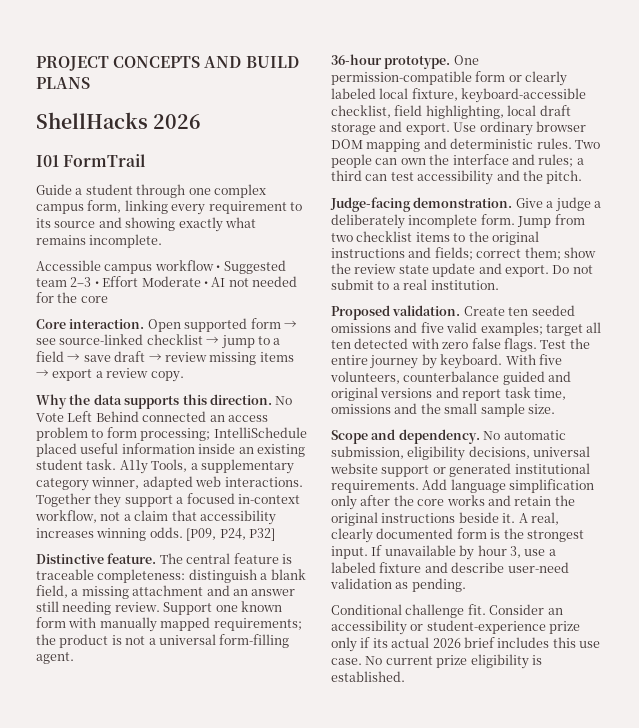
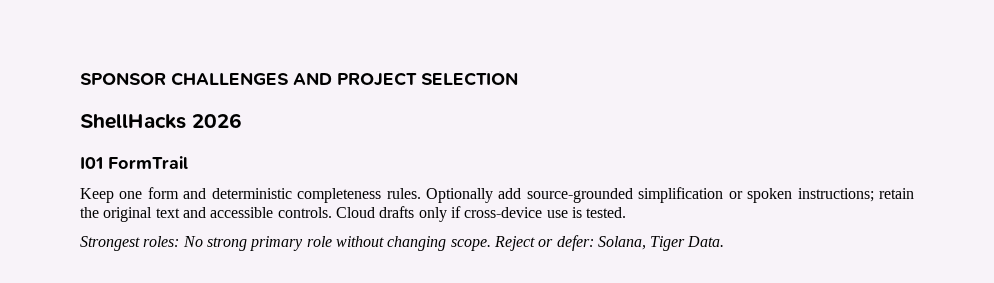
[36,56,299,71] [36,77,90,89] PROJECT CONCEPTS AND BUILD PLANS -> [80,72,518,86] SPONSOR CHALLENGES AND PROJECT SELECTION
[36,184,266,198] [36,200,302,215] [36,217,256,232] [36,234,163,248] [36,260,286,274] [36,276,297,287] [36,292,108,303] [36,318,297,332] [36,334,281,349] [36,351,294,365] [36,368,184,382] [36,394,293,409] [36,411,268,422] [36,427,307,441] [36,443,305,457] [36,459,294,474] [36,476,303,491] [36,493,300,508] [35,510,276,525] [36,527,275,541] [36,553,292,564] [36,569,306,583] [36,585,296,599] [36,601,282,615] [36,617,302,632] [36,634,290,648] [36,652,74,664] [331,54,479,69] [331,71,568,86] [331,88,587,103] [331,105,571,119] [331,121,586,136] [331,138,600,152] [331,154,584,168] [331,170,583,185] [330,197,601,212] [331,214,585,229] [331,231,539,245] [331,247,596,260] [331,263,593,277] [331,279,499,290] [331,305,575,320] [331,322,602,336] [331,338,590,352] [331,354,562,369] [330,371,572,385] [331,387,566,401] [331,403,555,417] [331,429,566,444] [331,446,591,461] [330,463,590,477] [331,479,595,493] [331,495,575,510] [331,512,559,526] [331,528,584,543] [331,545,556,560] [331,562,569,573] [330,578,466,592] [331,604,563,618] [331,620,581,635] [331,637,600,652] [331,654,542,669] [331,671,405,682] Guide a student through one complex campus form, linking every requirement to its source and showing exactly what remains incomplete. // Accessible campus workflow • Suggested team 2–3 • Effort Moderate • AI not needed for the core // Core interaction. Open supported form → see source-linked checklist → jump to a field → save draft → review missing items → export a review copy. // Why the data supports this direction. No Vote Left Behind connected an access problem to form processing; IntelliSchedule placed useful information inside an existing student task. A11y Tools, a supplementary category winner, adapted web interactions. Together they support a focused in-context workflow, not a claim that accessibility increases winning odds. [P09, P24, P32] // Distinctive feature. The central feature is traceable completeness: distinguish a blank field, a missing attachment and an answer still needing review. Support one known form with manually mapped requirements; the product is not a universal form-filling agent. // 36-hour prototype. One permission-compatible form or clearly labeled local fixture, keyboard-accessible checklist, field highlighting, local draft storage and export. Use ordinary browser DOM mapping and deterministic rules. Two people can own the interface and rules; a third can test accessibility and the pitch. // Judge-facing demonstration. Give a judge a deliberately incomplete form. Jump from two checklist items to the original instructions and fields; correct them; show the review state update and export. Do not submit to a real institution. // Proposed validation. Create ten seeded omissions and five valid examples; target all ten detected with zero false flags. Test the entire journey by keyboard. With five volunteers, counterbalance guided and original versions and report task time, omissions and the small sample size. // Scope and dependency. No automatic submission, eligibility decisions, universal website support or generated institutional requirements. Add language simplification only after the core works and retain the original instructions beside it. A real, clearly documented form is the strongest input. If unavailable by hour 3, use a labeled fixture and describe user-need validation as pending. // Conditional challenge fit. Consider an accessibility or student-experience prize only if its actual 2026 brief includes this use case. No current prize eligibility is established. -> [80,187,915,203] [80,206,627,222] [80,235,725,251] Keep one form and deterministic completeness rules. Optionally add source-grounded simplification or spoken instructions; retain the original text and accessible controls. Cloud drafts only if cross-device use is tested. // Strongest roles: No strong primary role without changing scope. Reject or defer: Solana, Tiger Data.

